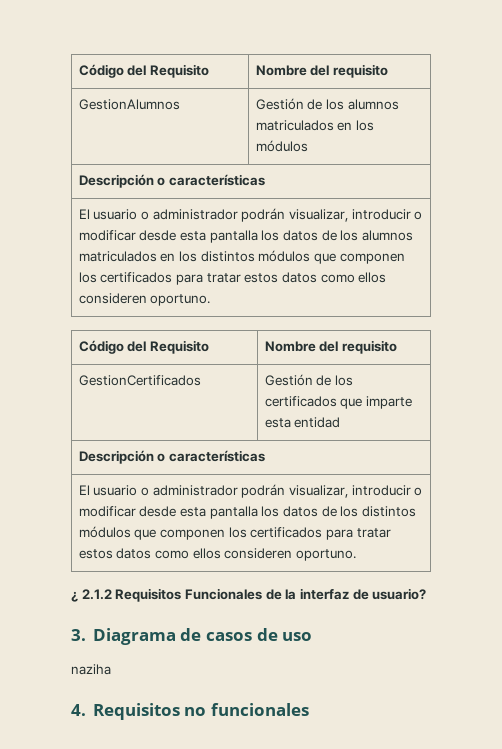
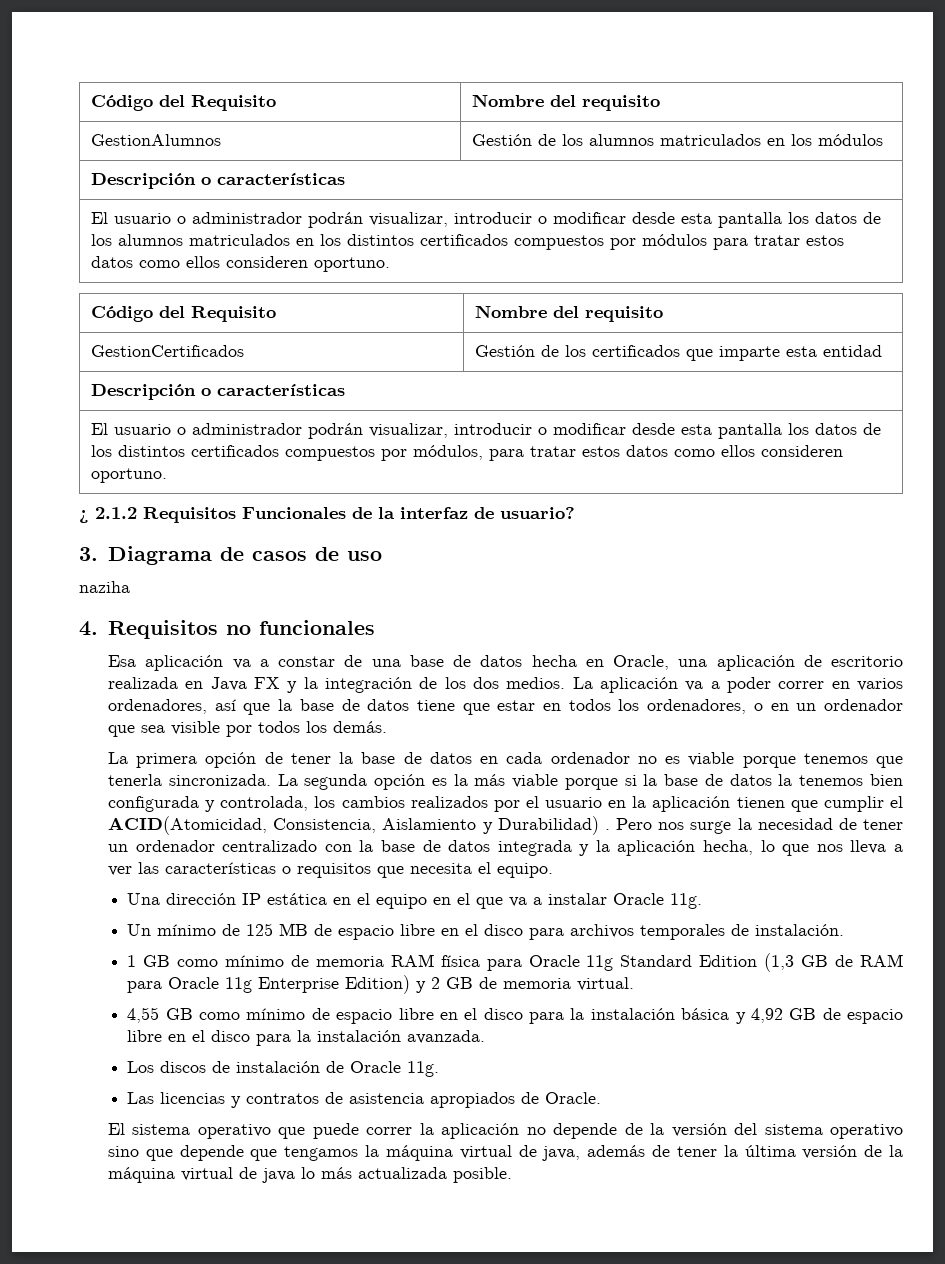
[258,250,405,264] [78,272,173,283] módulos que componen los certificados -> [420,234,708,250] certificados compuestos por módulos
[78,526,323,540] módulos que componen los certificados -> [191,445,484,461] certificados compuestos por módulos,
(309, 709) none -> [108,655,904,671] [108,677,904,693] [108,699,904,715] [108,721,388,737] [108,752,904,768] [108,774,903,790] [108,796,904,812] [108,816,904,835] [108,840,904,856] [108,862,554,878] [127,893,703,909] [127,923,845,940] [127,953,904,972] [127,975,635,994] [127,1007,903,1024] [127,1030,486,1046] [127,1061,440,1077] [127,1092,602,1108] [108,1123,904,1139] [108,1145,904,1161] [108,1167,513,1183] // Esa aplicación va a constar de una base de datos hecha en Oracle, una aplicación de escritorio realizada en Java FX y la integración de los dos medios. La aplicación va a poder correr en varios ordenadores, así que la base de datos tiene que estar en todos los ordenadores, o en un ordenador que sea visible por todos los demás. // La primera opción de tener la base de datos en cada ordenador no es viable porque tenemos que tenerla sincronizada. La segunda opción es la más viable porque si la base de datos la tenemos bien configurada y controlada, los cambios realizados por el usuario en la aplicación tienen que cumplir el ACID(Atomicidad, Consistencia, Aislamiento y Durabilidad) . Pero nos surge la necesidad de tener un ordenador centralizado con la base de datos integrada y la aplicación hecha, lo que nos lleva a ver las características o requisitos que necesita el equipo. // Una dirección IP estática en el equipo en el que va a instalar Oracle 11g. // Un mínimo de 125 MB de espacio libre en el disco para archivos temporales de instalación. // 1 GB como mínimo de memoria RAM física para Oracle 11g Standard Edition (1,3 GB de RAM para Oracle 11g Enterprise Edition) y 2 GB de memoria virtual. // 4,55 GB como mínimo de espacio libre en el disco para la instalación básica y 4,92 GB de espacio libre en el disco para la instalación avanzada. // Los discos de instalación de Oracle 11g. // Las licencias y contratos de asistencia apropiados de Oracle. // El sistema operativo que puede correr la aplicación no depende de la versión del sistema operativo sino que depende que tengamos la máquina virtual de java, además de tener la última versión de la máquina virtual de java lo más actualizada posible.

